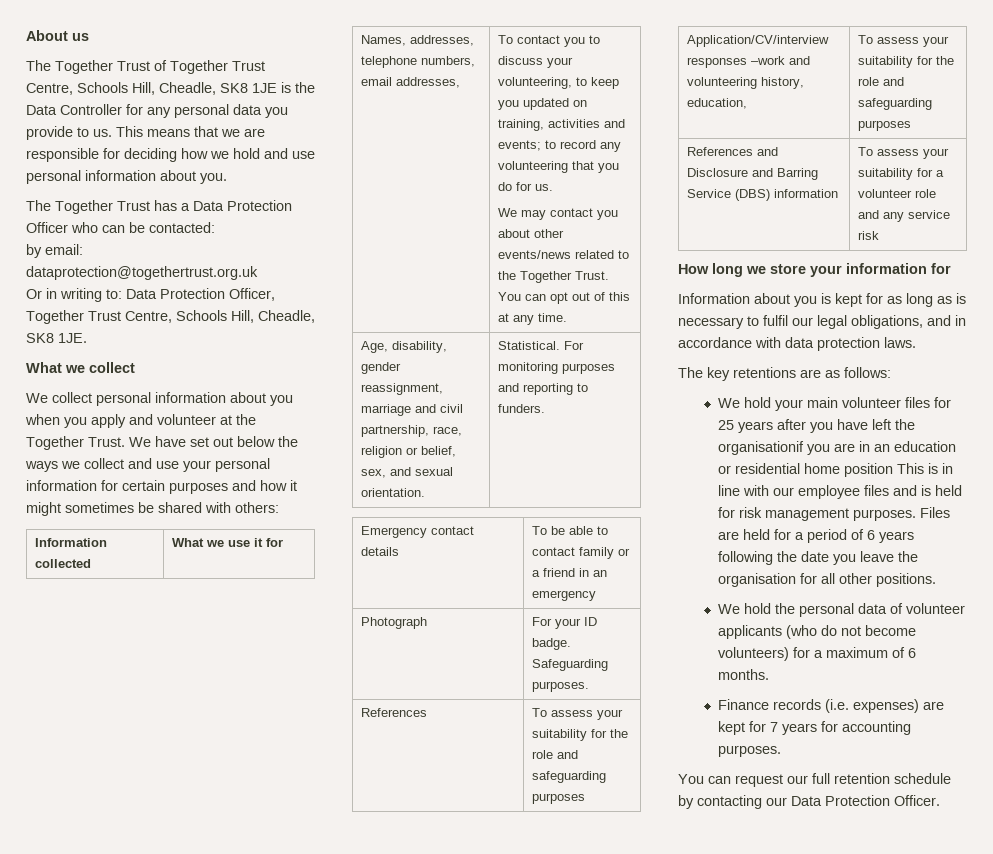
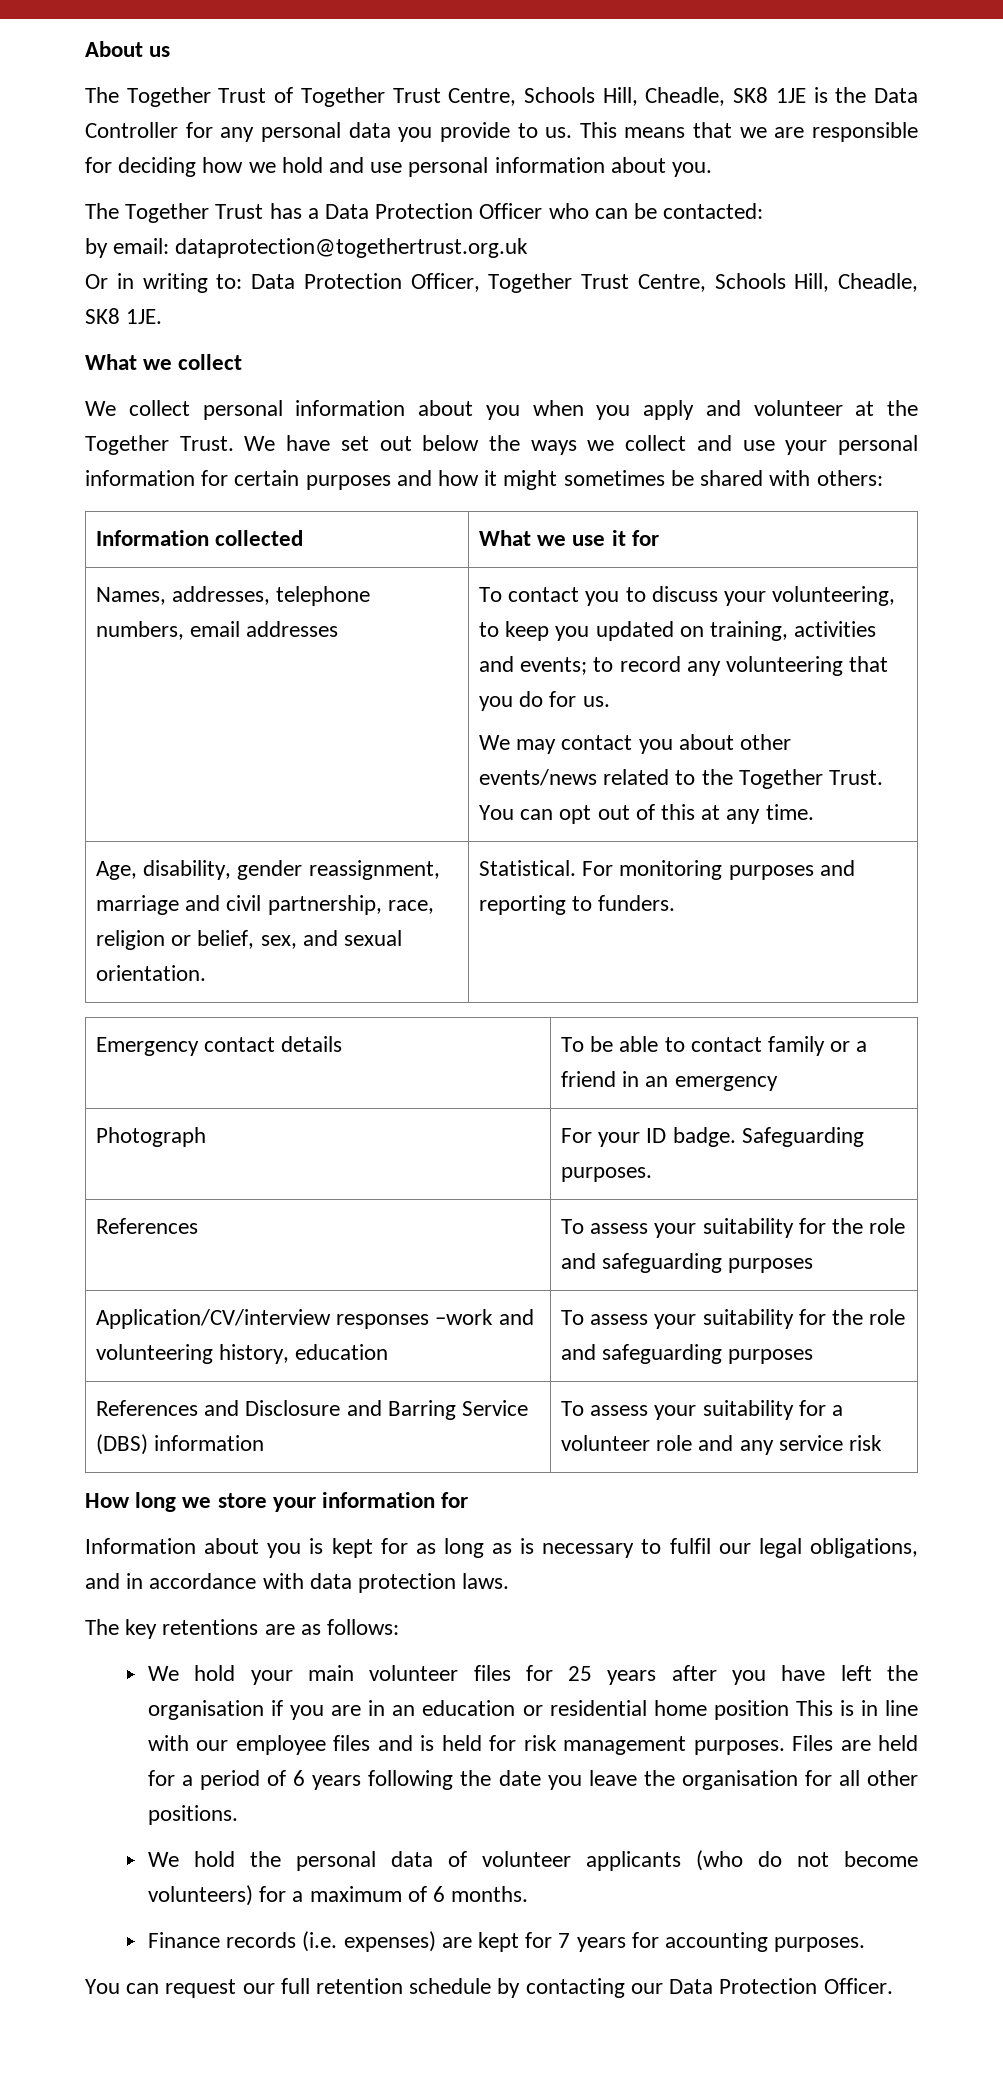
[395,77,460,88] addresses, -> [246,621,339,637] addresses
[686,98,747,109] education, -> [295,1344,389,1360] education
[718,441,805,455] organisationif -> [147,1700,284,1720] organisation if

